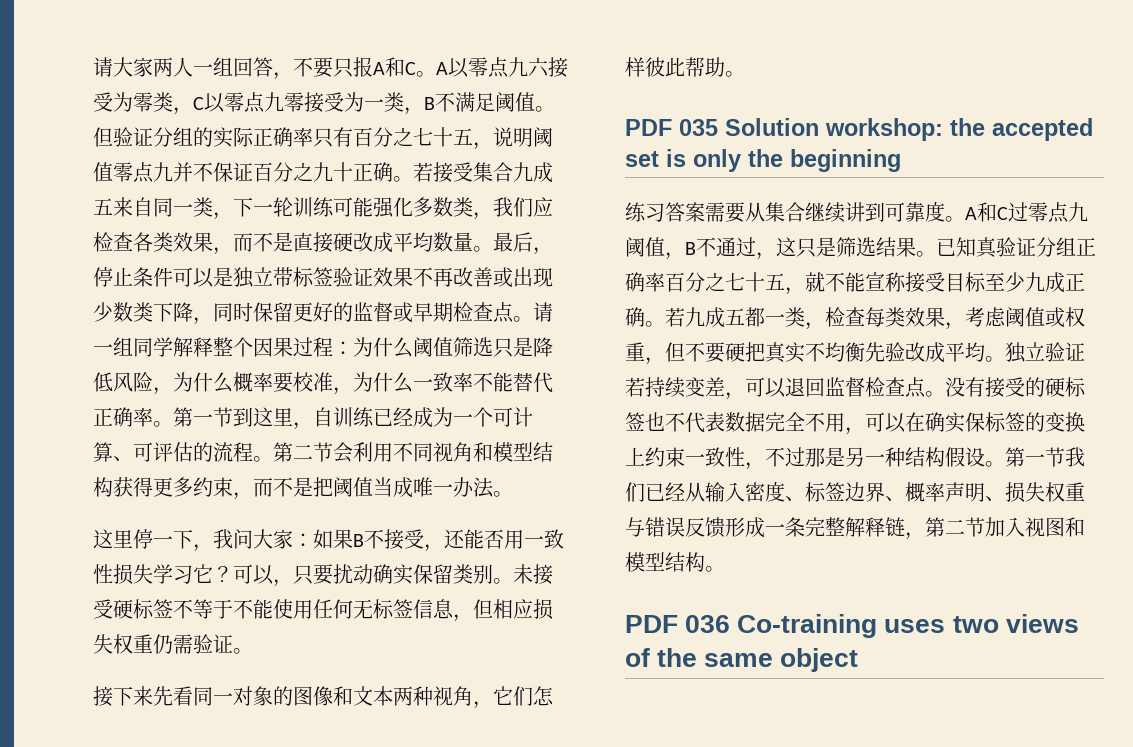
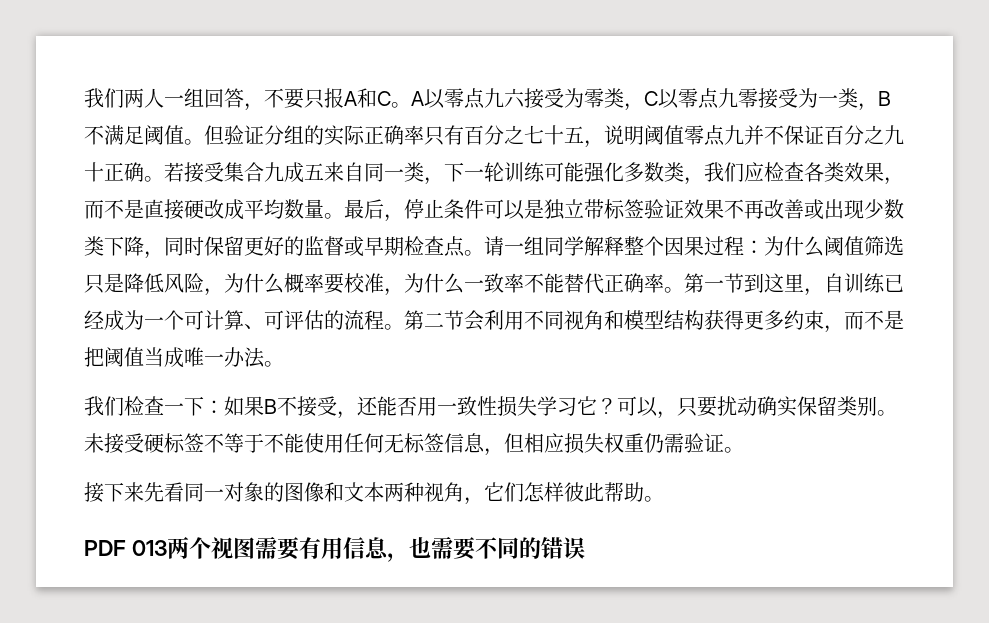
[93,57,153,77] 请大家 -> [84,88,124,108] 我们
[93,529,293,552] 这里停一下，我问大家 -> [84,396,204,416] 我们检查一下
[679,118,1093,141] [625,149,901,172] [625,201,1088,223] [625,237,1096,260] [625,272,1085,295] [625,307,1085,330] [625,342,1085,365] [625,377,1086,400] [625,412,1085,435] [625,447,1085,470] [625,481,1085,503] [625,517,1085,540] [625,552,725,572] [625,614,1079,638] [625,648,859,672] 035 Solution workshop: the accepted set is only the beginning // 练习答案需要从集合继续讲到可靠度。A和C过零点九阈值，B不通过，这只是筛选结果。已知真验证分组正确率百分之七十五，就不能宣称接受目标至少九成正确。若九成五都一类，检查每类效果，考虑阈值或权重，但不要硬把真实不均衡先验改成平均。独立验证若持续变差，可以退回监督检查点。没有接受的硬标签也不代表数据完全不用，可以在确实保标签的变换上约束一致性，不过那是另一种结构假设。第一节我们已经从输入密度、标签边界、概率声明、损失权重与错误反馈形成一条完整解释链，第二节加入视图和模型结构。 // PDF 036 Co-training uses two views of the same object -> [131,536,585,562] 013两个视图需要有用信息，也需要不同的错误

